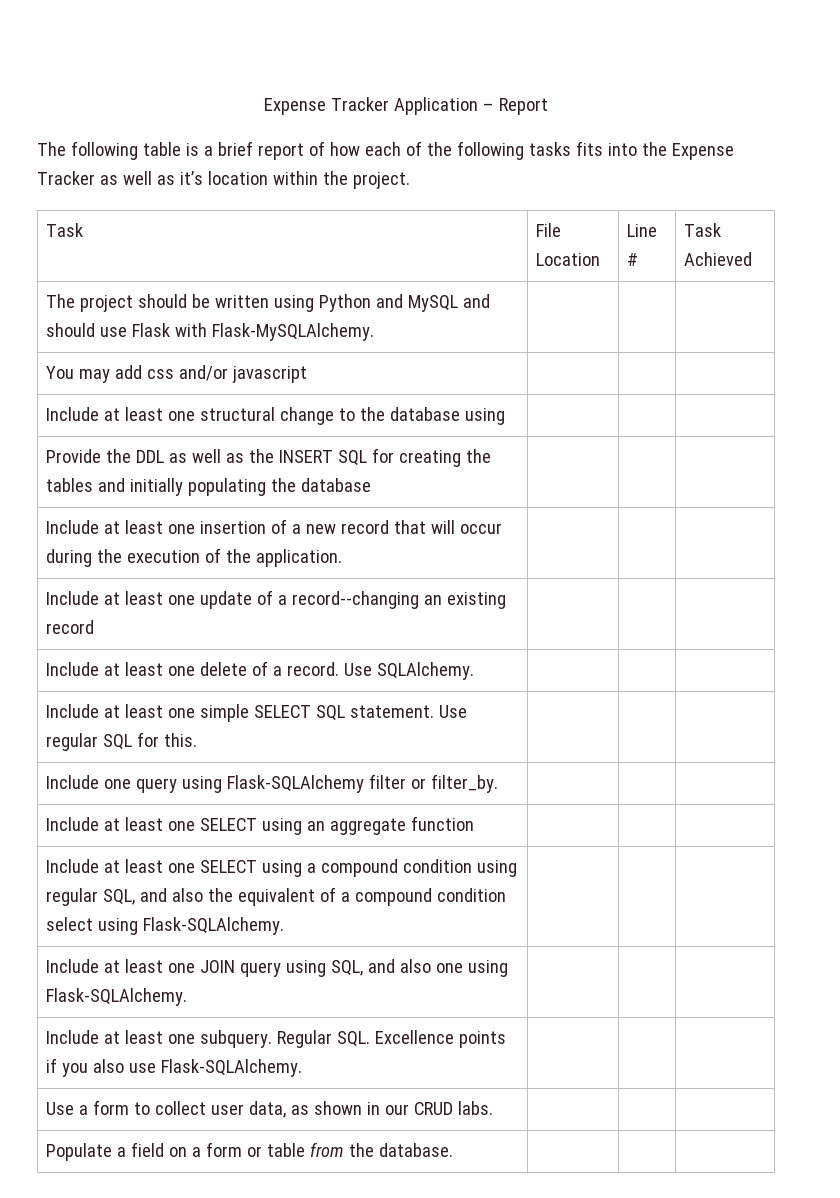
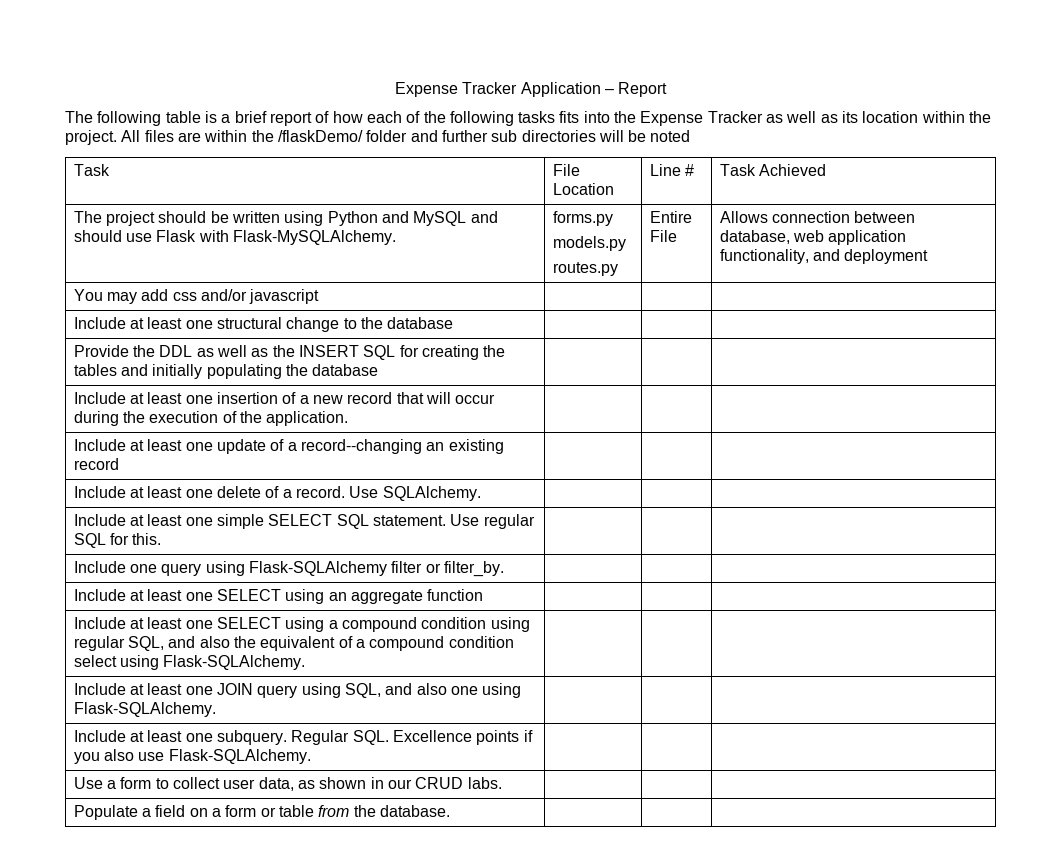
[179,171,203,185] it’s -> [842,111,859,123] its
(410, 180) none -> [121,130,691,142] All files are within the /flaskDemo/ folder and further sub directories will be noted
(374, 332) | | -> [552,211,613,226] [552,236,626,251] [552,262,618,276] [649,211,692,223] [649,230,677,242] [719,211,916,223] [719,230,907,245] [719,249,929,264] forms.py // models.py // routes.py | Entire File | Allows connection between database, web application functionality, and deployment
[464,408,505,425] using -> (454, 323) none

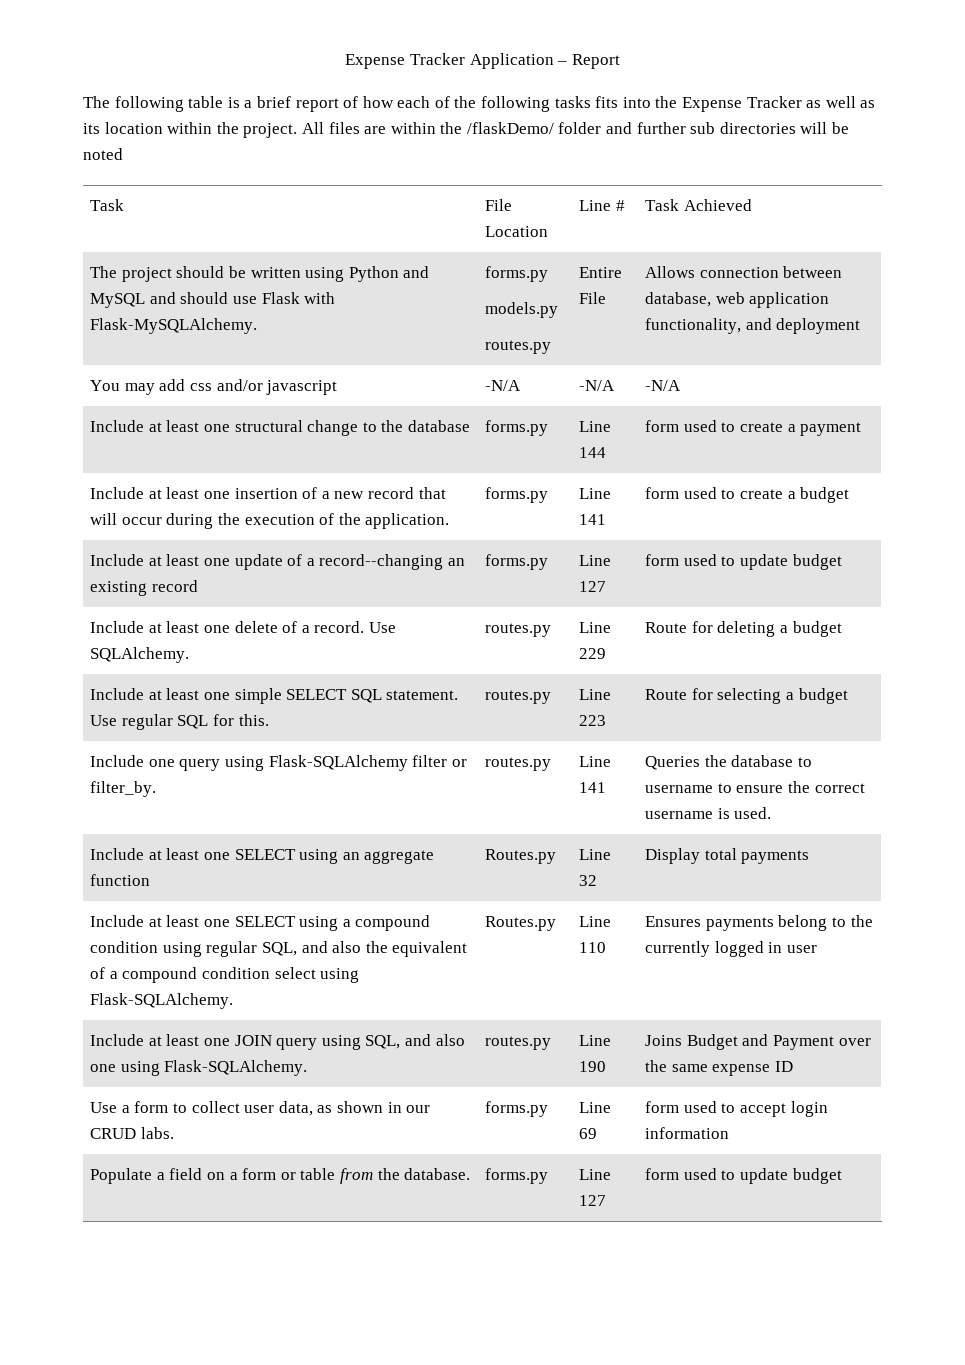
(320, 296) | | -> [485,380,522,391] [579,380,616,391] [645,380,682,391] -N/A | -N/A | -N/A
[73,345,506,360] [73,364,379,379] | | // Provide the DDL as well as the INSERT SQL for creating the tables and initially populating the database | | | -> [485,420,549,436] [579,421,612,432] [579,447,607,458] [645,420,862,436] forms.py | Line 144 | form used to create a payment
(349, 418) | | -> [485,487,549,503] [579,488,612,499] [579,514,607,525] [645,487,850,503] forms.py | Line 141 | form used to create a budget
(119, 464) | | -> [485,554,549,570] [579,555,612,566] [579,581,607,592] [645,554,842,570] forms.py | Line 127 | form used to update budget
(481, 493) | | -> [485,623,552,637] [579,622,612,633] [579,648,607,659] [645,621,842,637] routes.py | Line 229 | Route for deleting a budget
(162, 539) | | -> [485,690,552,704] [579,689,612,700] [579,715,607,726] [645,688,848,704] routes.py | Line 223 | Route for selecting a budget
(504, 569) | | -> [485,757,552,771] [579,756,612,767] [579,782,607,793] [645,755,813,770] [645,781,865,793] [645,807,772,819] routes.py | Line 141 | Queries the database to username to ensure the correct username is used.
(484, 595) | | -> [485,849,557,864] [579,849,612,860] [579,875,598,886] [645,848,810,864] Routes.py | Line 32 | Display total payments
(306, 662) | | -> [485,916,557,931] [579,916,612,927] [579,942,607,953] [645,915,873,931] [645,941,818,957] Routes.py | Line 110 | Ensures payments belong to the currently logged in user
[73,730,533,745] [73,749,311,764] | | // Include at least one subquery. Regular SQL. Excellence points if you also use Flask-SQLAlchemy. | | | -> [485,1036,552,1050] [579,1035,612,1046] [579,1061,607,1072] [645,1034,871,1050] [645,1060,794,1076] routes.py | Line 190 | Joins Budget and Payment over the same expense ID
(502, 783) | | -> [485,1101,549,1117] [579,1102,612,1113] [579,1128,598,1139] [645,1101,828,1117] [645,1127,730,1139] forms.py | Line 69 | form used to accept login information
(450, 811) | | -> [485,1168,549,1184] [579,1169,612,1180] [579,1195,607,1206] [645,1168,842,1184] forms.py | Line 127 | form used to update budget

